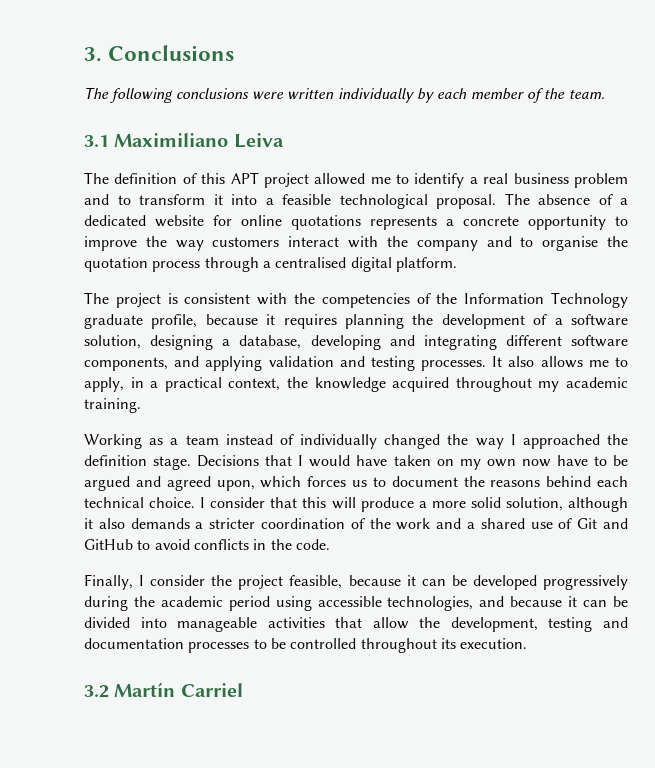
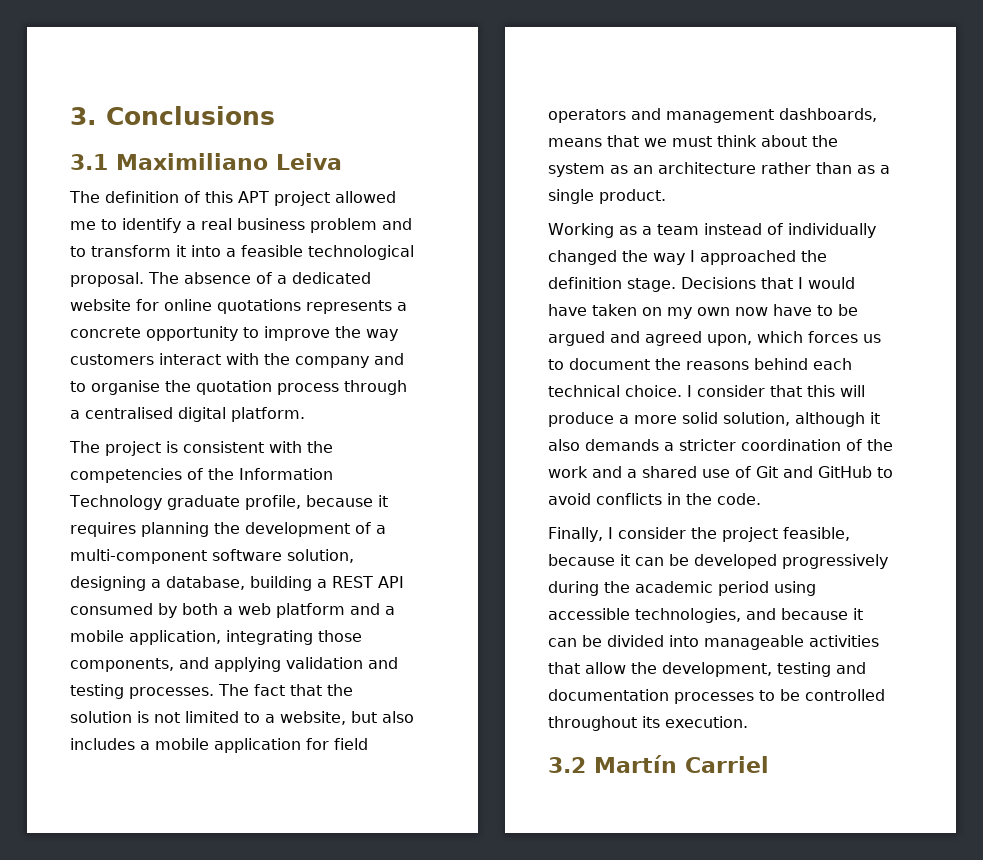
[84,87,605,103] // The following conclusions were written individually by each member of the team. -> (275, 115) none
(563, 321) none -> [70,549,207,564] multi-component
[310,335,628,350] developing and integrating different software -> [250,576,404,591] [70,603,395,618] [70,630,362,645] building a REST API consumed by both a web platform and a mobile application, integrating those
[492,356,628,368] [84,377,629,392] [84,398,141,413] It also allows me to apply, in a practical context, the knowledge acquired throughout my academic training. -> [218,684,353,696] [70,711,414,725] [70,738,368,753] [548,108,877,123] [548,135,838,147] [548,162,890,177] [548,189,666,204] The fact that the solution is not limited to a website, but also includes a mobile application for field operators and management dashboards, means that we must think about the system as an architecture rather than as a single product.

